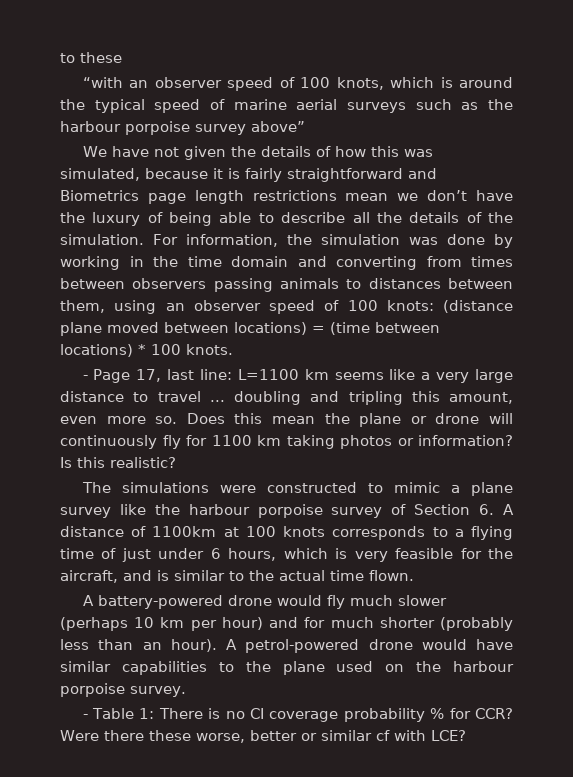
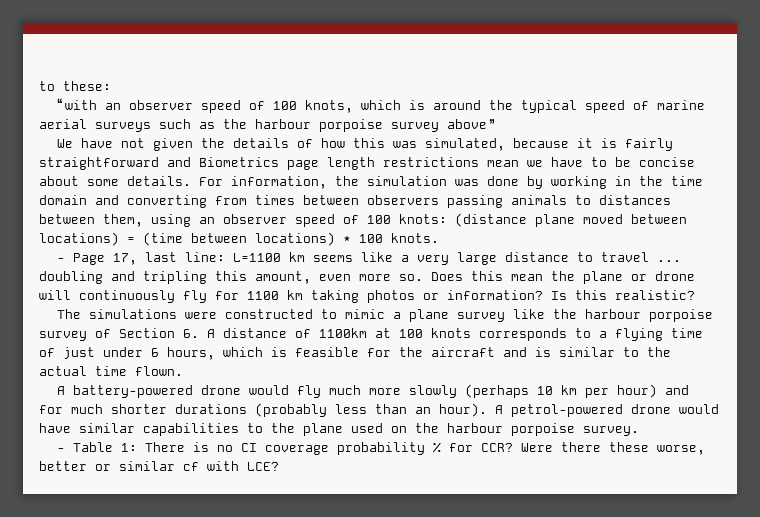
[60,52,122,63] to these -> [39,81,111,91] to these:
[427,190,513,201] [60,212,513,226] [60,234,144,245] don’t have the luxury of being able to describe all the details of the simulation. -> [551,157,695,167] [39,176,191,186] have to be concise about some details.
[354,551,388,562] very -> (287, 352) none
[60,570,118,583] aircraft, -> [431,347,495,357] aircraft
[397,595,447,606] slower -> [369,385,458,398] more slowly
(435, 622) none -> [175,404,247,414] durations

